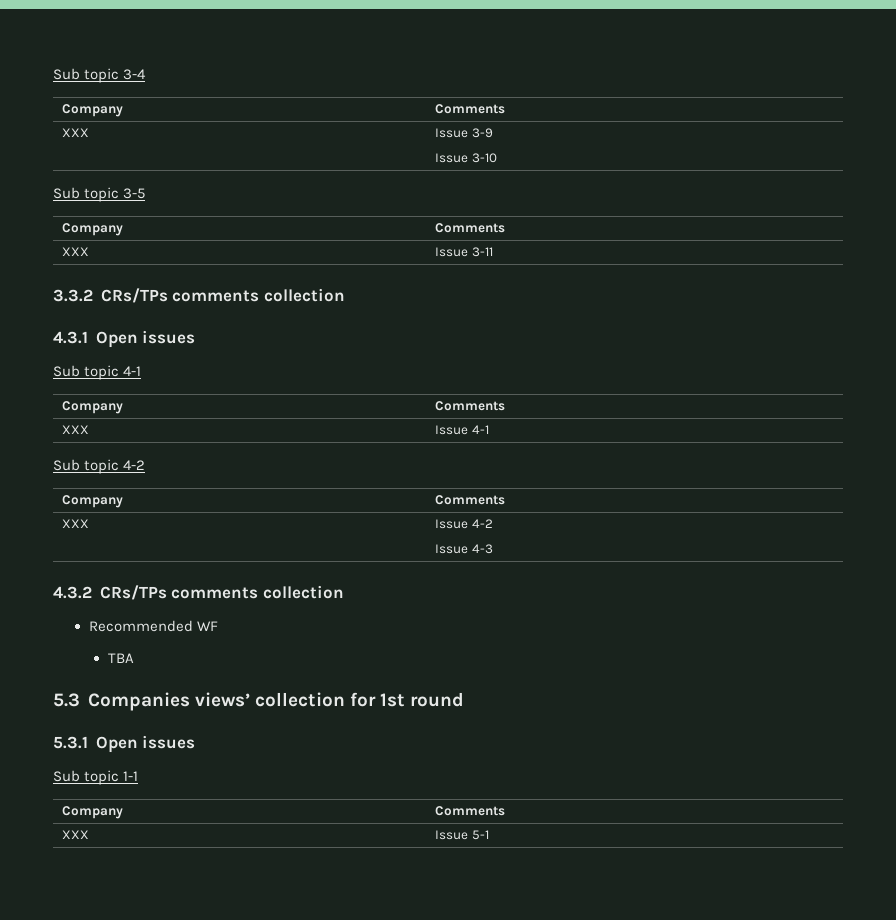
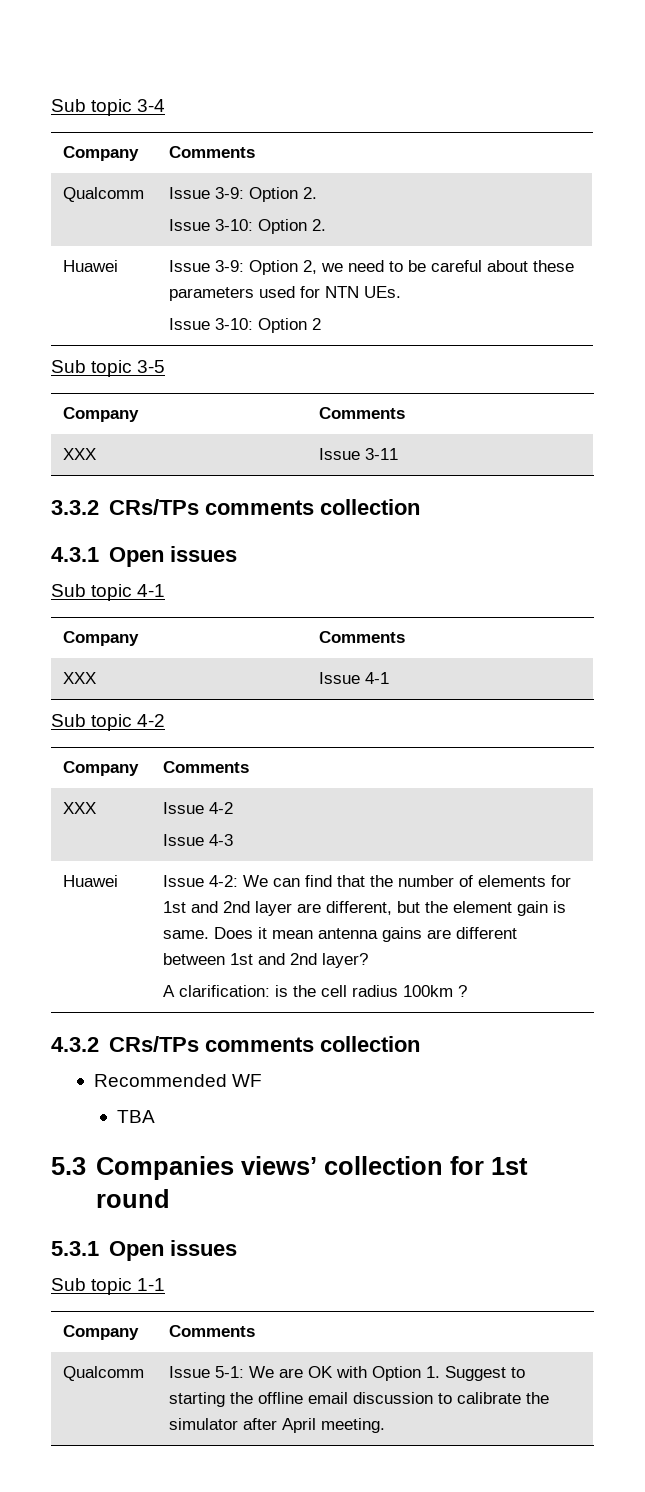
[62,128,90,137] [435,128,493,138] [435,153,497,163] XXX | Issue 3-9 // Issue 3-10 -> [63,187,145,202] [169,187,318,202] [169,219,327,234] [63,260,119,272] [169,260,575,275] [169,286,402,301] [169,318,322,333] Qualcomm | Issue 3-9: Option 2. // Issue 3-10: Option 2. // Huawei | Issue 3-9: Option 2, we need to be careful about these parameters used for NTN UEs. // Issue 3-10: Option 2
(493, 549) none -> [63,875,119,887] [163,875,572,887] [163,901,567,916] [163,927,518,942] [163,953,369,968] [163,985,468,997] // Huawei | Issue 4-2: We can find that the number of elements for 1st and 2nd layer are different, but the element gain is same. Does it mean antenna gains are different between 1st and 2nd layer? // A clarification: is the cell radius 100km ?
[62,830,90,839] [435,830,489,840] XXX | Issue 5-1 -> [63,1366,145,1381] [169,1366,526,1381] [169,1392,550,1407] [169,1418,386,1433] Qualcomm | Issue 5-1: We are OK with Option 1. Suggest to starting the offline email discussion to calibrate the simulator after April meeting.

